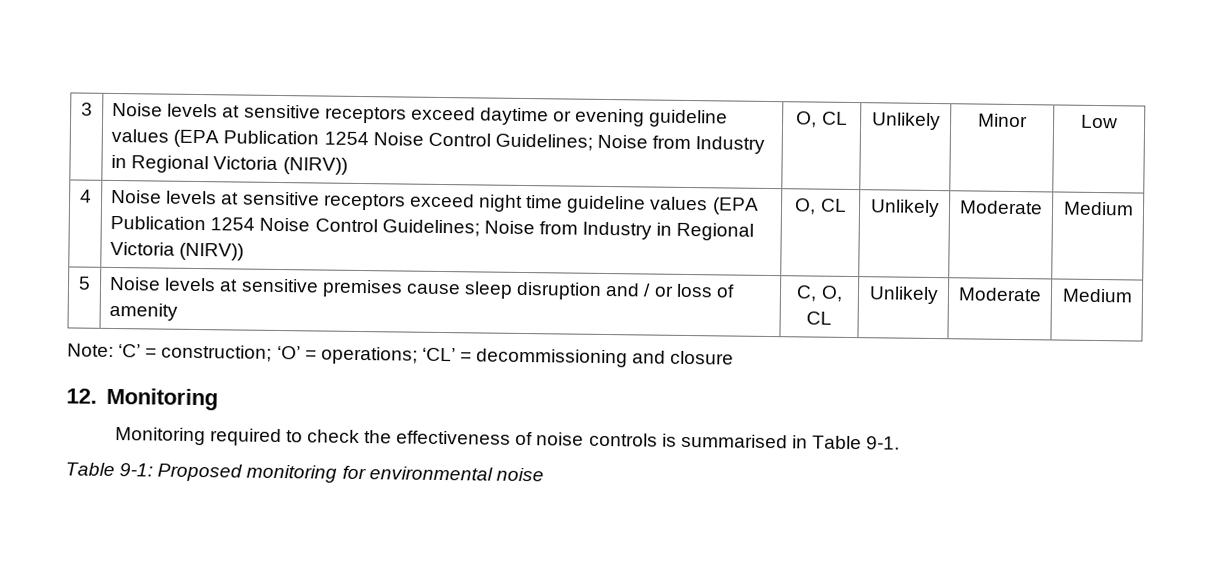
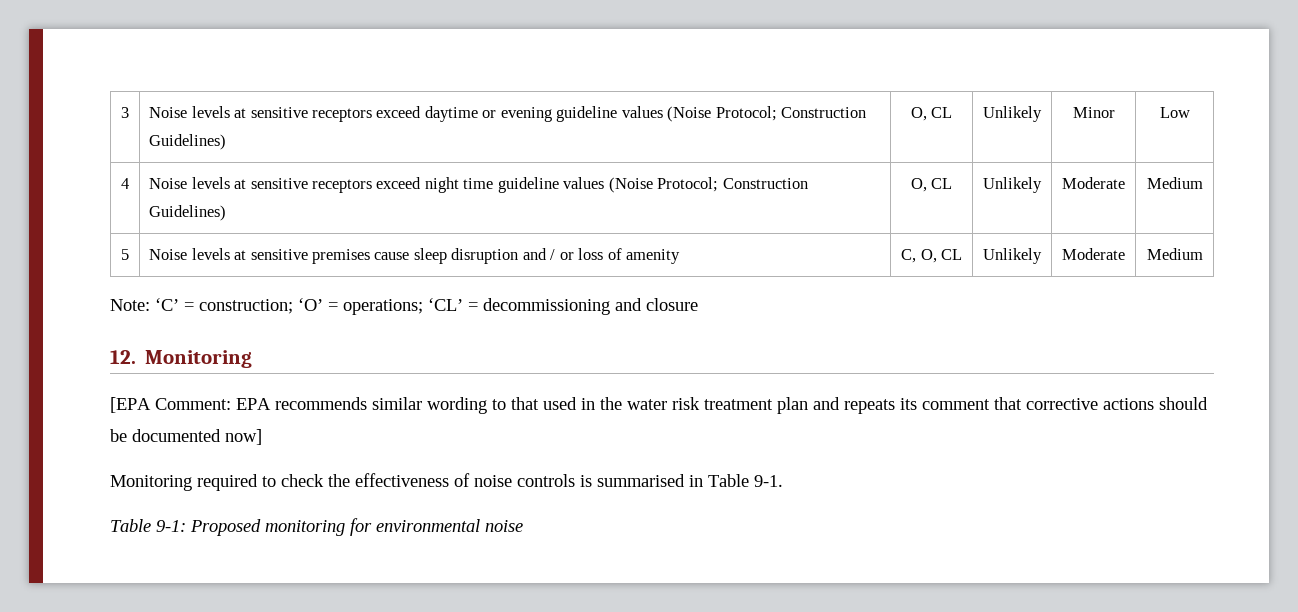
[173,129,766,154] [111,154,348,175] (EPA Publication 1254 Noise Control Guidelines; Noise from Industry in Regional Victoria (NIRV)) -> [667,106,867,122] [149,134,227,150] (Noise Protocol; Construction Guidelines)
[711,197,759,215] [110,215,755,241] [110,241,245,261] (EPA Publication 1254 Noise Control Guidelines; Noise from Industry in Regional Victoria (NIRV)) -> [608,177,808,193] [149,205,227,221] (Noise Protocol; Construction Guidelines)
(218, 399) none -> [110,397,1208,414] [110,429,262,445] // [EPA Comment: EPA recommends similar wording to that used in the water risk treatment plan and repeats its comment that corrective actions should be documented now]

